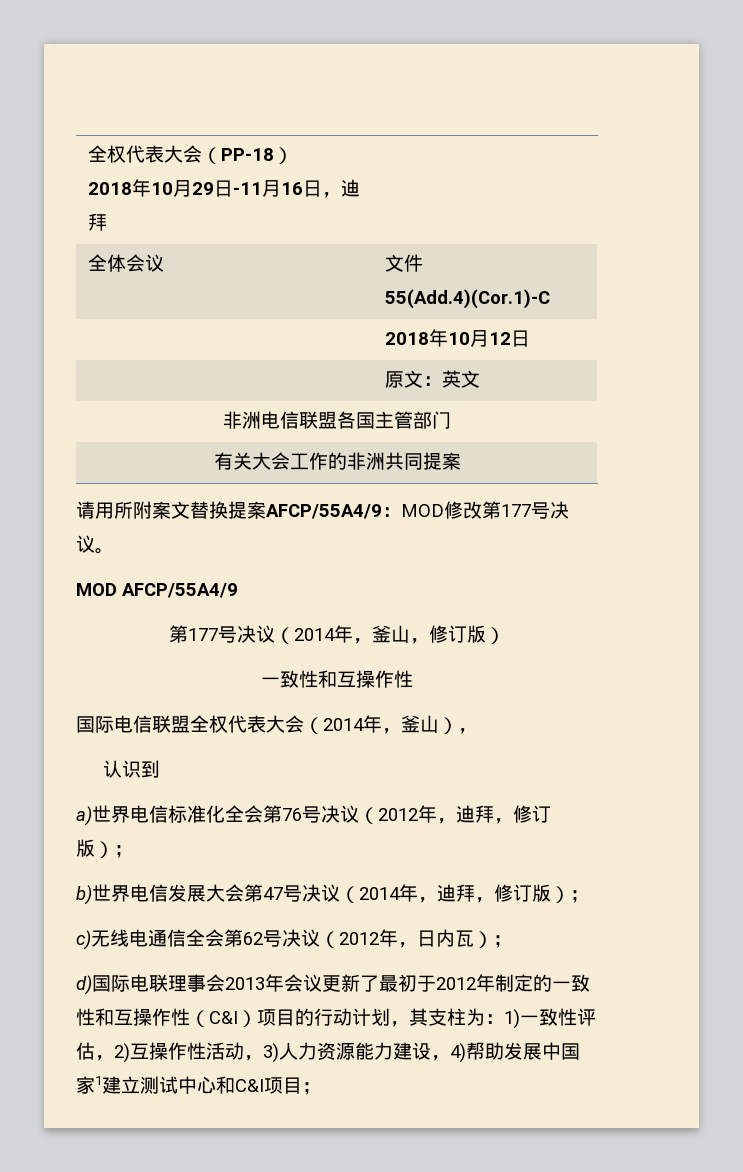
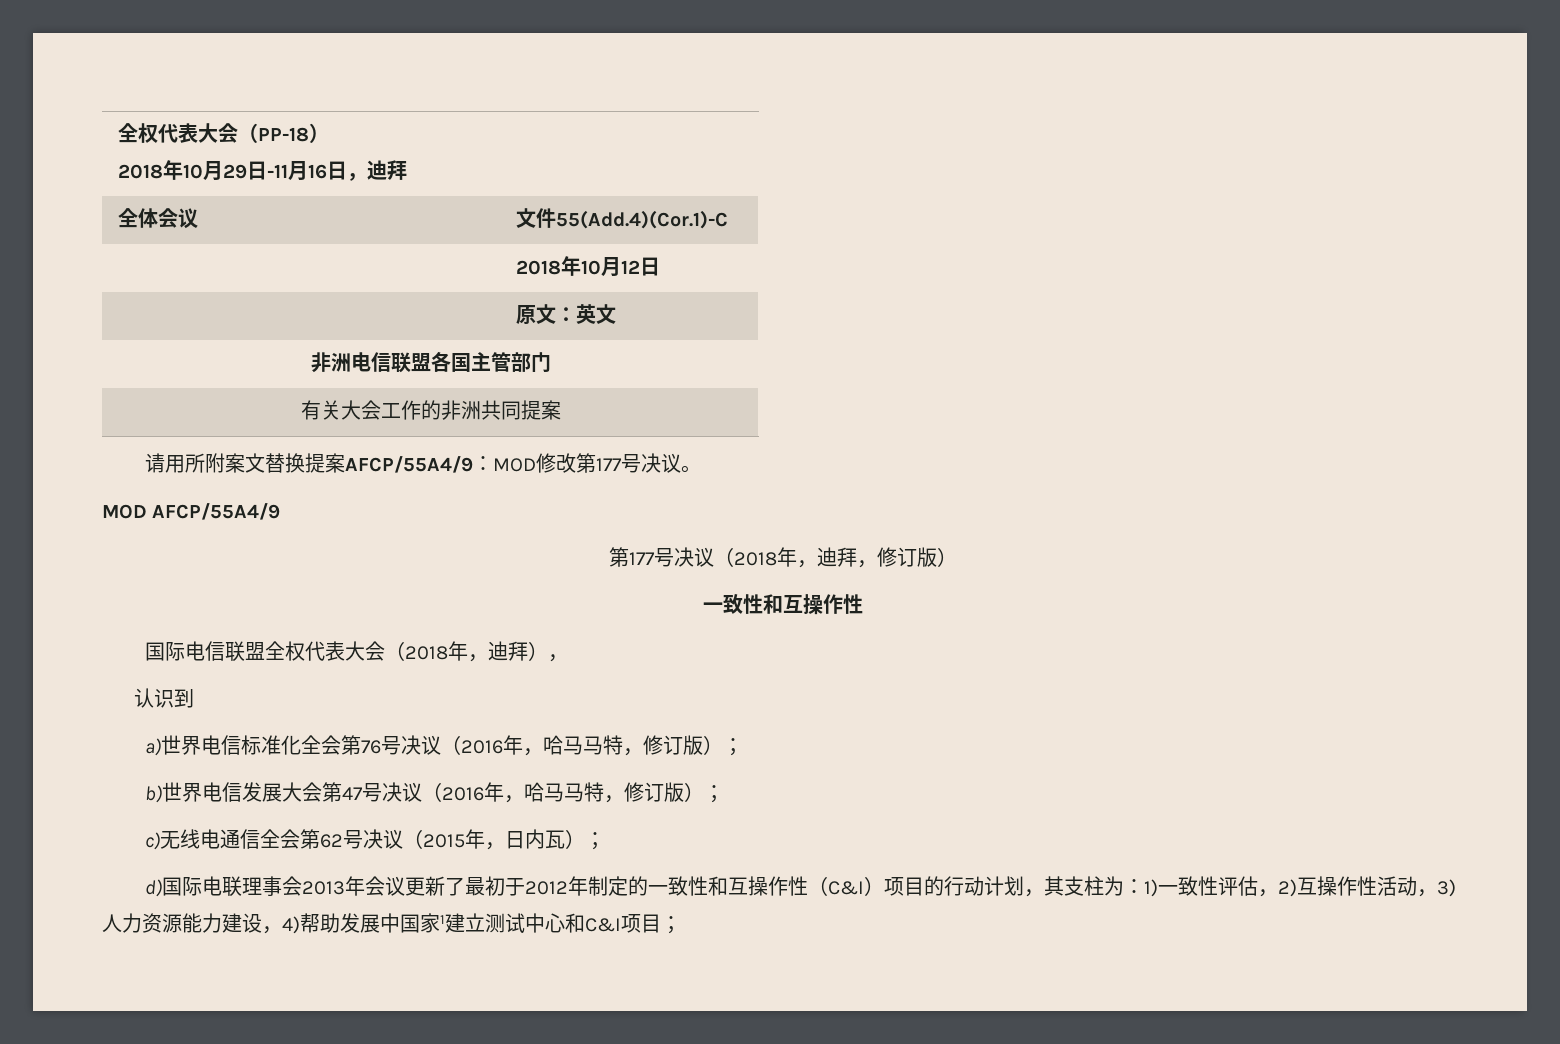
[294,625,410,644] 2014年，釜山 -> [734,547,857,568] 2018年，迪拜
[323,715,439,734] 2014年，釜山 -> [404,641,528,662] 2018年，迪拜
[378,805,494,824] 2012年，迪拜 -> [460,735,623,756] 2016年，哈马马特
[359,884,475,903] 2014年，迪拜 -> [441,782,604,803] 2016年，哈马马特
[339,932,379,945] 2012 -> [422,834,465,848] 2015

